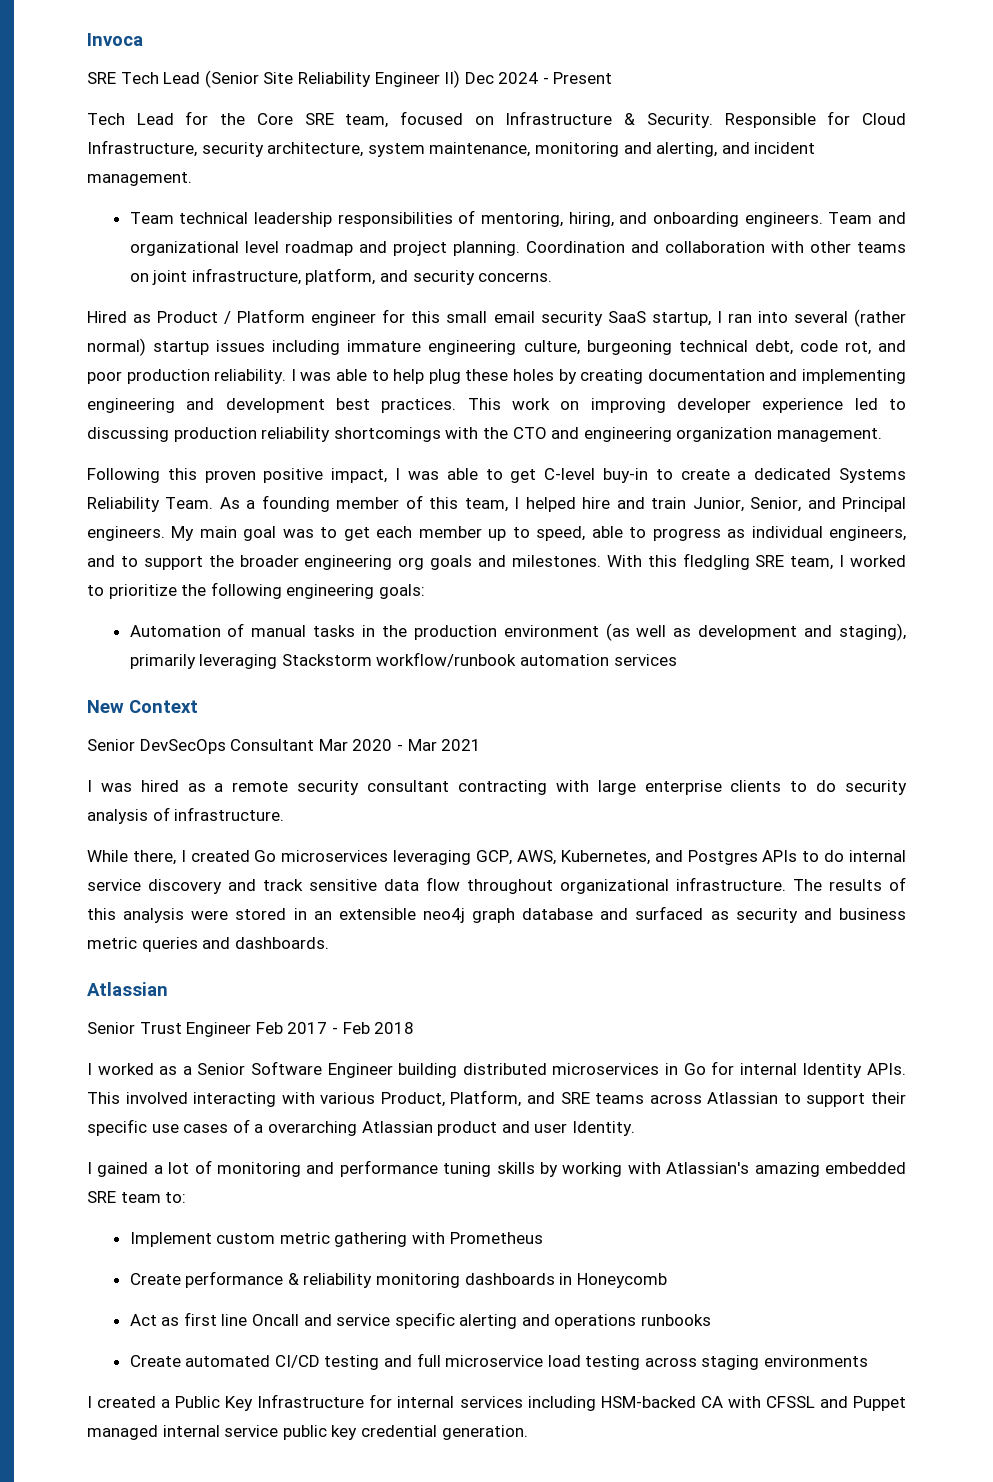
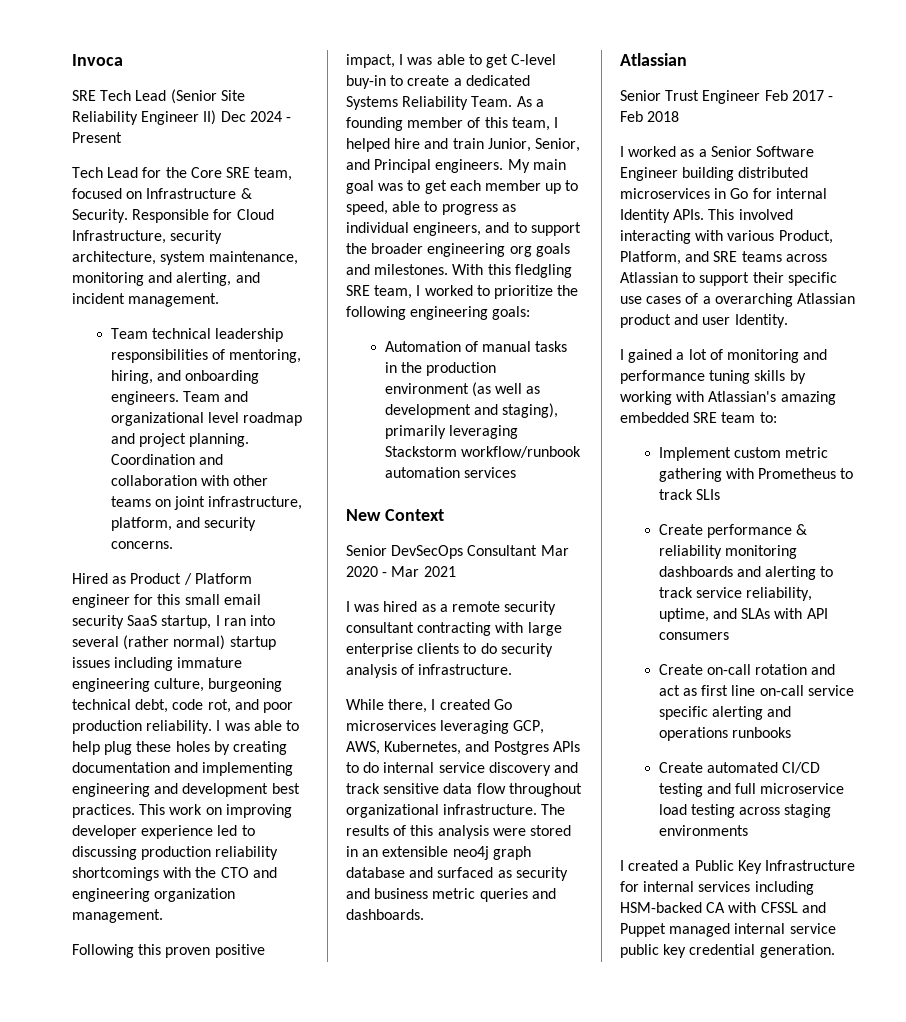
(543, 1238) none -> [840,468,854,479] [658,489,721,500] to track SLIs
[559,1273,667,1288] [129,1314,157,1326] in Honeycomb // Act -> [737,566,834,580] [658,587,813,601] [658,608,828,622] [658,632,729,640] [658,664,836,675] [658,685,680,696] and alerting to track service reliability, uptime, and SLAs with API consumers // Create on-call rotation and act
[251,1314,332,1326] Oncall and -> [759,685,804,696] on-call

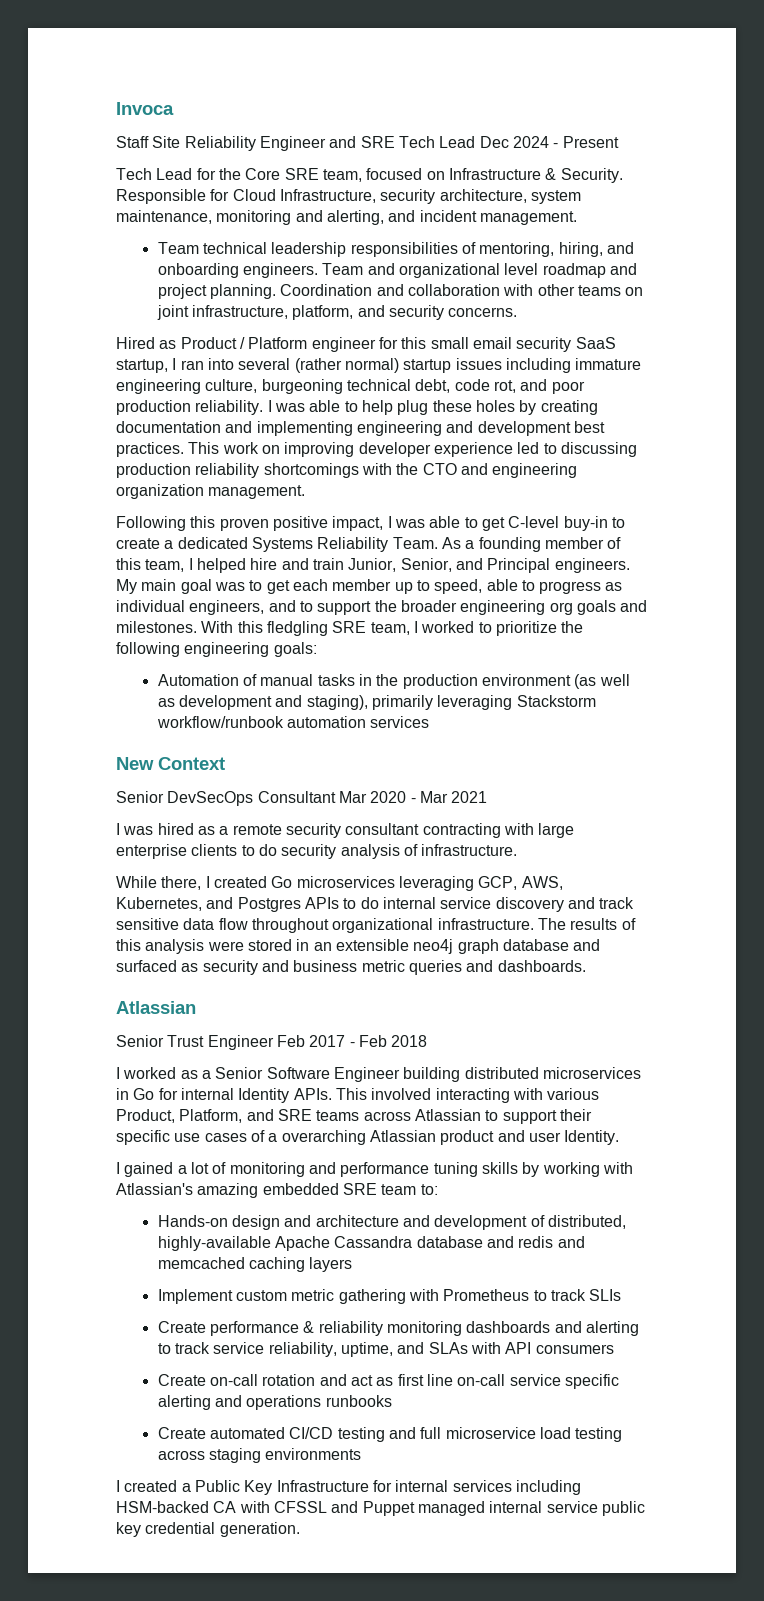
[72,89,245,104] [72,110,217,125] SRE Tech Lead (Senior Site Reliability Engineer II) -> [116,136,476,151] Staff Site Reliability Engineer and SRE Tech Lead
(777, 417) none -> [157,1215,626,1230] [157,1236,585,1251] [157,1257,353,1272] // Hands-on design and architecture and development of distributed, highly-available Apache Cassandra database and redis and memcached caching layers

